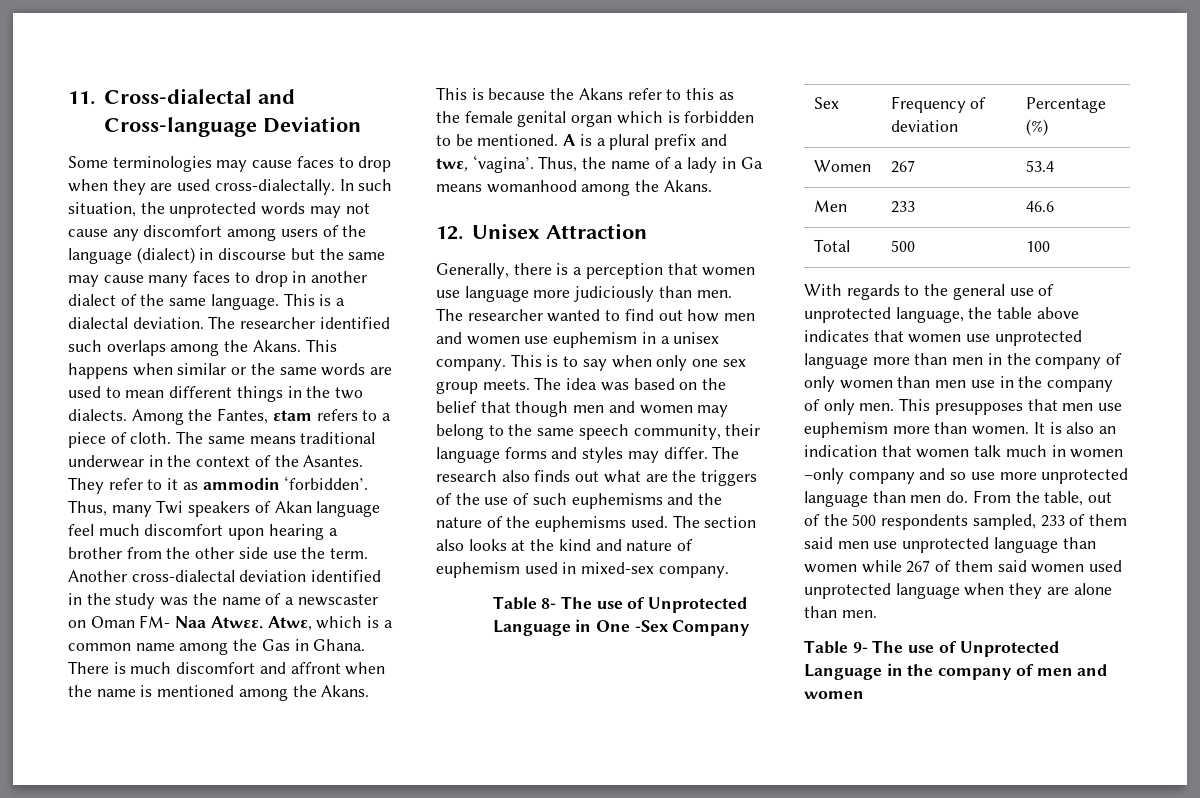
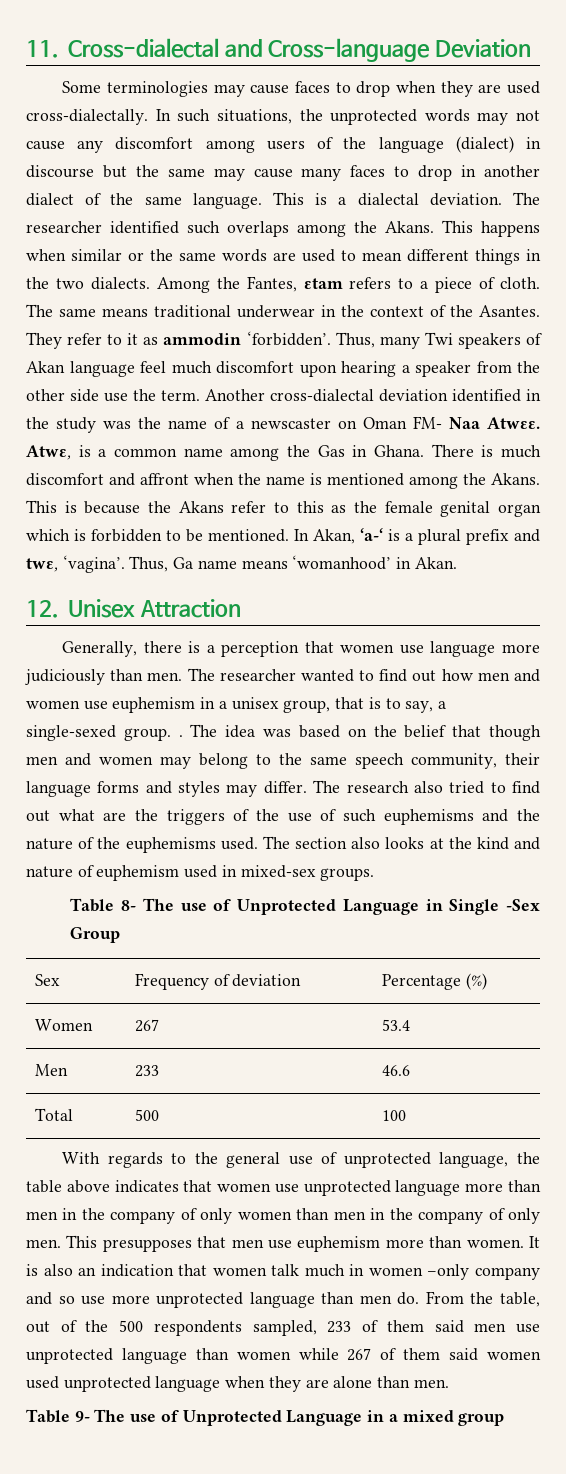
[68,202,136,217] situation, -> [216,109,292,124] situations,
[68,547,122,559] brother -> [415,361,471,377] speaker
[316,616,363,629] which -> (71, 452) none
[563,134,576,146] A -> [294,528,383,544] In Akan, ‘a-‘
[582,157,763,173] [436,180,712,196] the name of a lady in Ga means womanhood among the Akans. -> [173,555,457,570] Ga name means ‘womanhood’ in Akan.
[436,354,746,371] [436,379,530,394] company. This is to say when only one sex group meets. -> [283,697,446,713] [26,725,183,741] group, that is to say, a single-sexed group. .
[534,470,571,482] finds -> [449,781,541,794] tried to find
[658,566,729,578] company. -> [320,868,375,881] groups.
[596,620,751,636] One -Sex Company -> [449,899,540,915] [70,927,121,943] Single -Sex Group
[970,380,995,388] use -> (366, 1215) none
[907,664,1108,680] [804,691,864,699] the company of men and women -> [388,1410,505,1426] a mixed group

